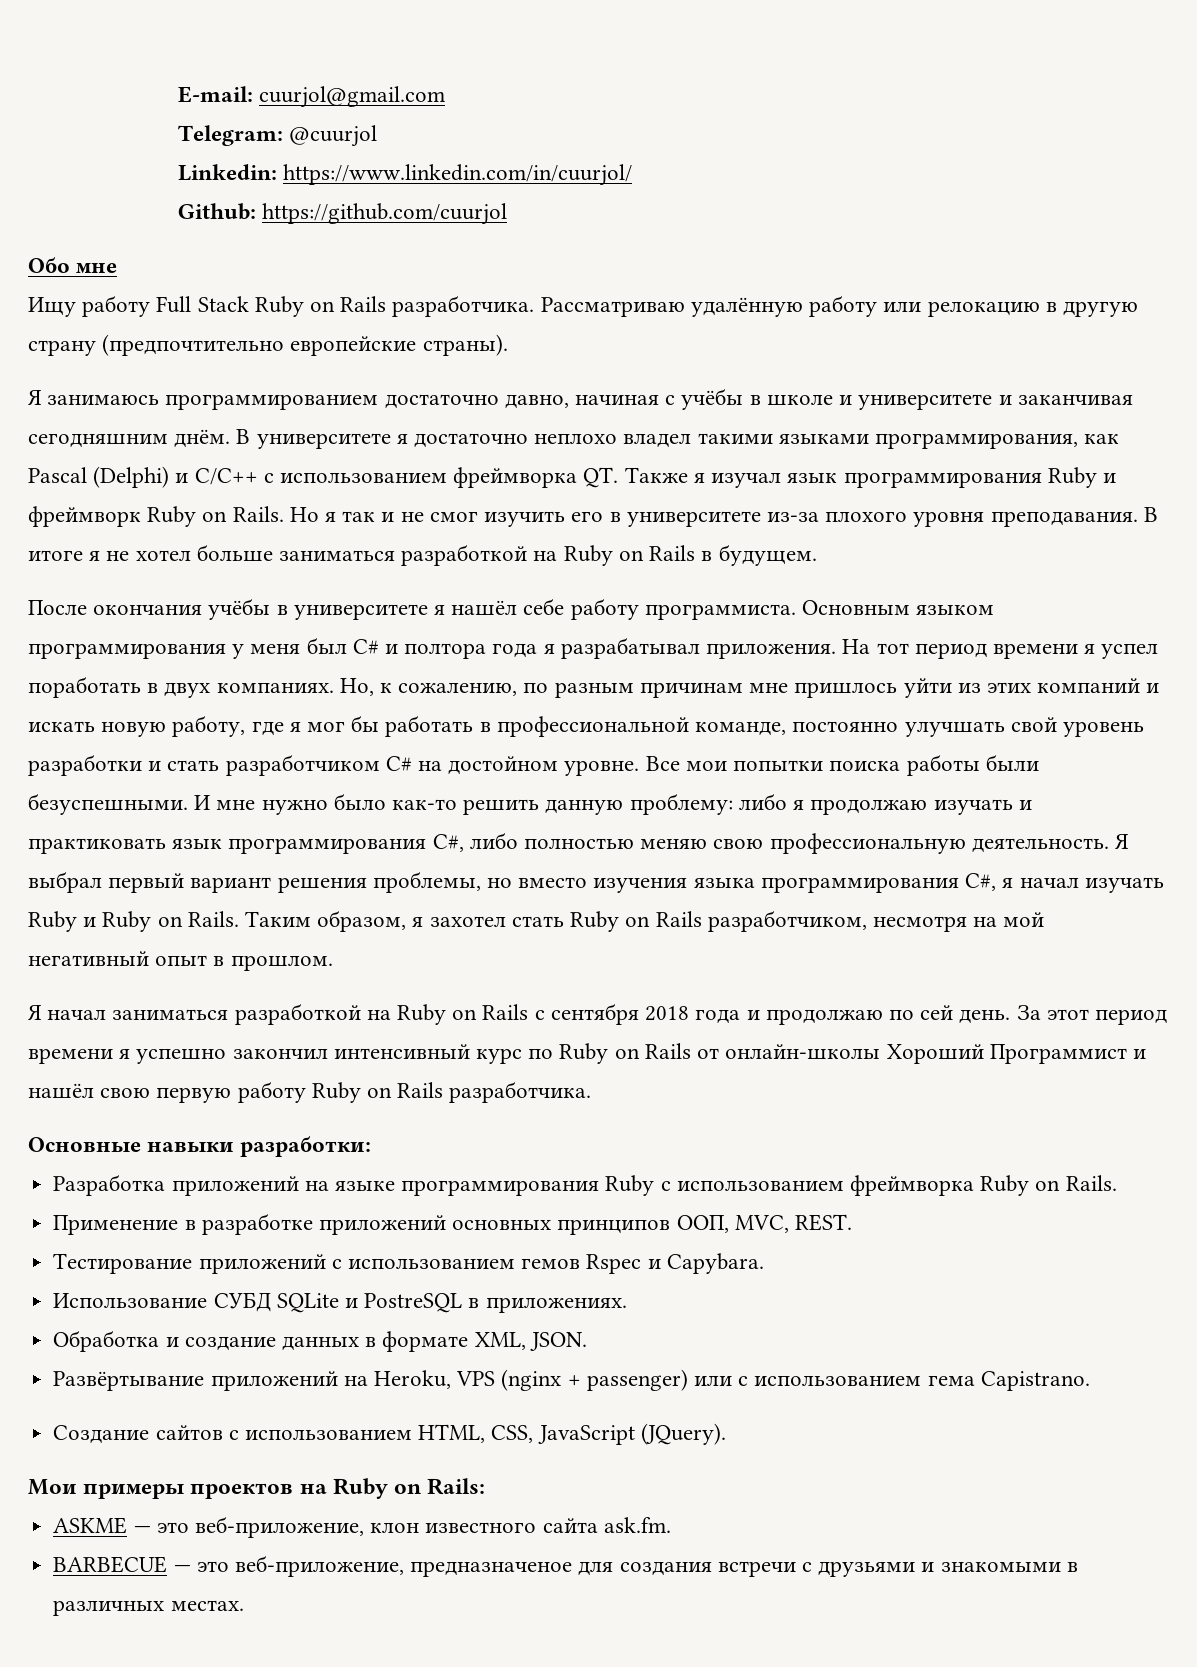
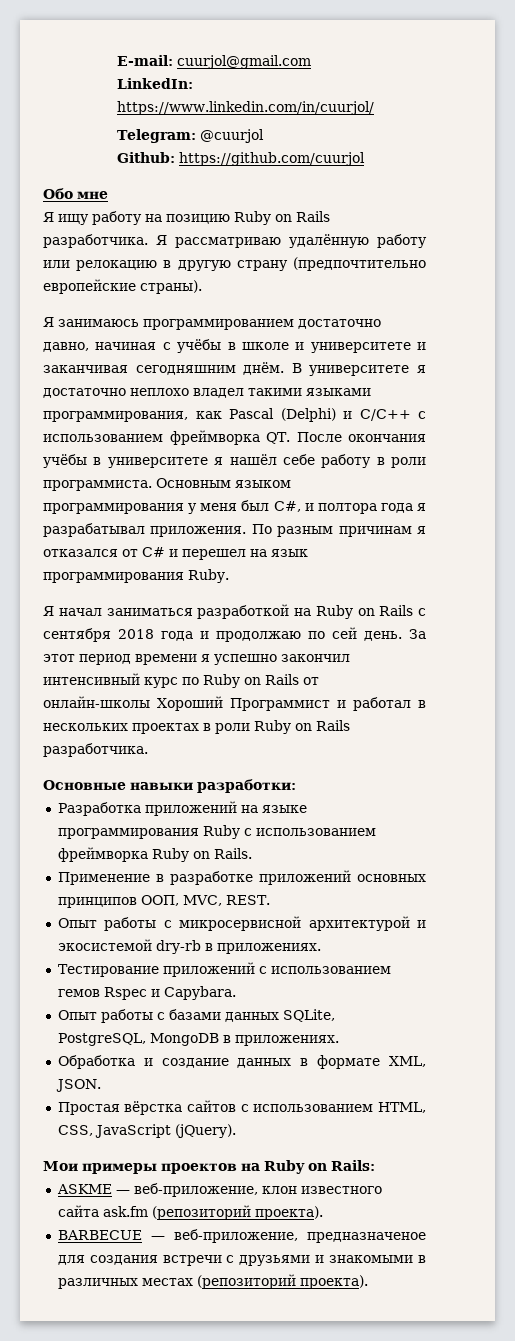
(446, 97) none -> [116,78,193,89] [116,101,374,115] // LinkedIn: https://www.linkedin.com/in/cuurjol/
[177,164,633,186] // Linkedin: https://www.linkedin.com/in/cuurjol/ -> (264, 136) none
[28,295,685,317] Ищу работу Full Stack Ruby on Rails разработчика. Рассматриваю -> [43,211,330,225] [43,234,281,248] Я ищу работу на позицию Ruby on Rails разработчика. Я рассматриваю
[624,467,1116,488] [28,506,1158,527] [28,544,817,566] Также я изучал язык программирования Ruby и фреймворк Ruby on Rails. Но я так и не смог изучить его в университете из-за плохого уровня преподавания. В итоге я не хотел больше заниматься разработкой на Ruby on Rails в будущем. // -> (291, 438) none
(639, 609) none -> [376,457,426,468] в роли
[352,639,379,654] C# -> [273,501,301,512] C#,
[842,639,1159,659] [28,676,1160,698] [28,715,1144,737] [28,754,1039,776] [28,793,1032,815] [28,832,1130,854] [28,871,1164,893] [28,910,1045,932] [28,951,333,971] На тот период времени я успел поработать в двух компаниях. Но, к сожалению, по разным причинам мне пришлось уйти из этих компаний и искать новую работу, где я мог бы работать в профессиональной команде, постоянно улучшать свой уровень разработки и стать разработчиком C# на достойном уровне. Все мои попытки поиска работы были безуспешными. И мне нужно было как-то решить данную проблему: либо я продолжаю изучать и практиковать язык программирования C#, либо полностью меняю свою профессиональную деятельность. Я выбрал первый вариант решения проблемы, но вместо изучения языка программирования С#, я начал изучать Ruby и Ruby on Rails. Таким образом, я захотел стать Ruby on Rails разработчиком, несмотря на мой негативный опыт в прошлом. -> [251,524,426,537] [43,547,308,560] [43,569,229,583] По разным причинам я отказался от C# и перешел на язык программирования Ruby.
[28,1081,306,1103] нашёл свою первую работу -> [353,697,426,711] [43,723,250,734] работал в нескольких проектах в роли
(852, 1222) none -> [57,916,426,931] [57,939,321,954] // Опыт работы с микросервисной архитектурой и экосистемой dry-rb в приложениях.
[53,1292,463,1313] Использование СУБД SQLite и PostreSQL -> [57,1009,335,1023] [57,1033,219,1046] Опыт работы с базами данных SQLite, PostgreSQL, MongoDB
[53,1369,1090,1391] [53,1425,150,1444] Развёртывание приложений на Heroku, VPS (nginx + passenger) или с использованием гема Capistrano. // Создание -> [57,1101,183,1115] Простая вёрстка
[640,1423,726,1445] (JQuery). -> [174,1124,236,1138] (jQuery).
[156,1522,189,1533] это -> (130, 1192) none
[603,1517,671,1533] ask.fm. -> [102,1205,323,1220] ask.fm (репозиторий проекта).
[196,1561,229,1572] это -> (165, 1238) none
[170,1600,244,1611] местах. -> [141,1274,368,1289] местах (репозиторий проекта).

